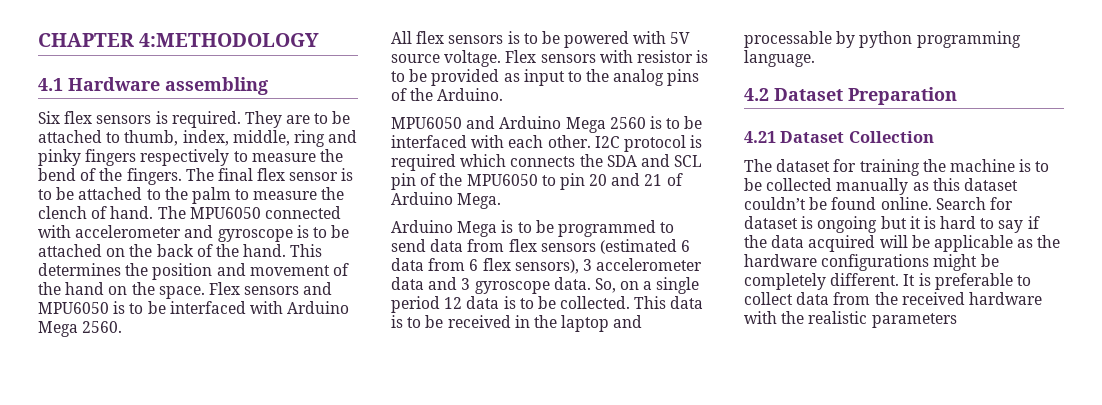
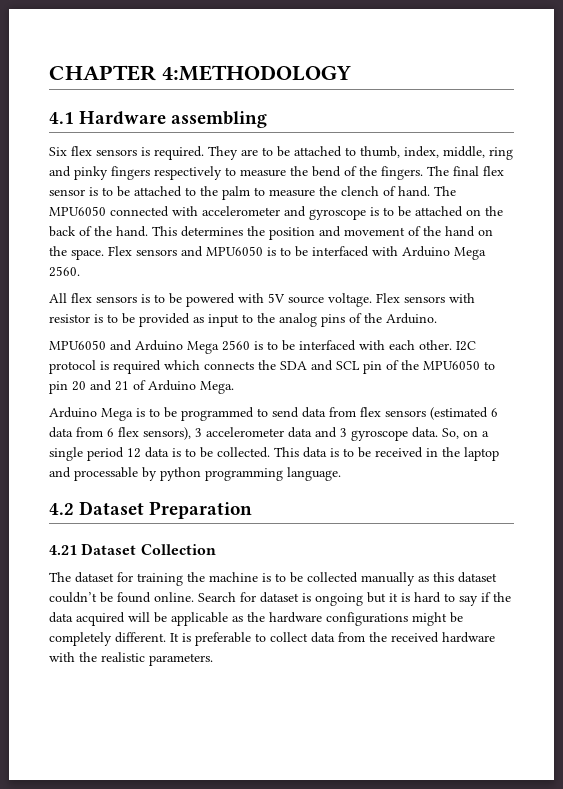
[871,313,957,328] parameters -> [149,653,213,666] parameters.

